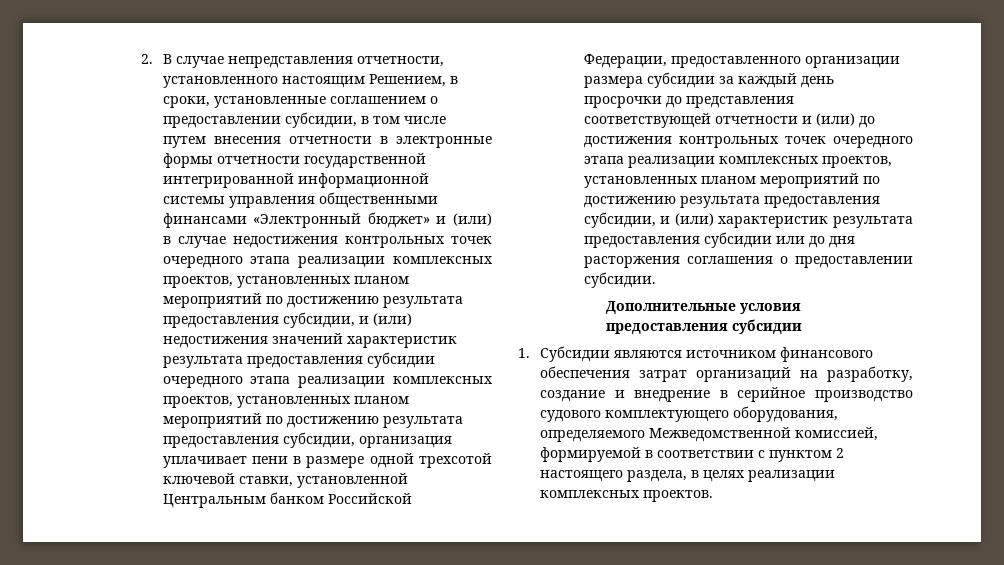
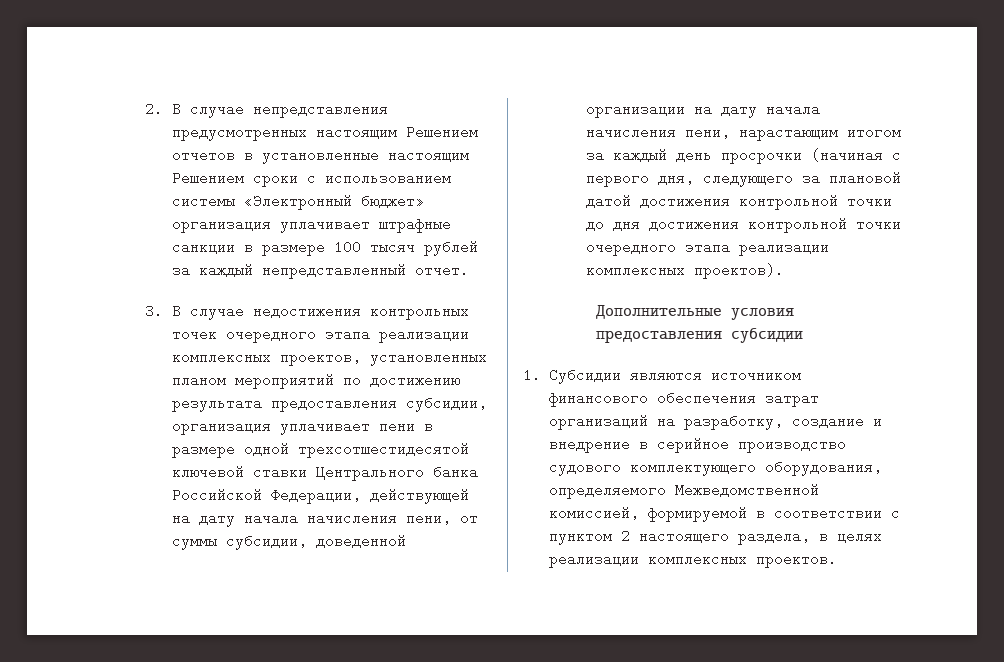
[356,56,444,67] [162,74,458,88] [162,96,438,108] [162,112,446,128] [162,136,493,148] [162,153,426,168] [162,173,429,188] [162,192,438,208] [162,212,493,228] [162,236,171,244] отчетности, установленного настоящим Решением, в сроки, установленные соглашением о предоставлении субсидии, в том числе путем внесения отчетности в электронные формы отчетности государственной интегрированной информационной системы управления общественными финансами «Электронный бюджет» и (или) в -> [171,123,478,141] [171,146,469,164] [171,169,451,187] [171,192,424,210] [171,215,451,233] [171,238,478,256] [171,261,469,279] [145,302,181,319] предусмотренных настоящим Решением отчетов в установленные настоящим Решением сроки с использованием системы «Электронный бюджет» организация уплачивает штрафные санкции в размере 100 тысяч рублей за каждый непредставленный отчет. // 3. В
[358,313,412,326] [162,333,457,348] [162,352,435,368] [162,376,493,388] [162,396,409,408] [162,413,463,428] [162,432,355,448] и (или) недостижения значений характеристик результата предоставления субсидии очередного этапа реализации комплексных проектов, установленных планом мероприятий по достижению результата предоставления субсидии, -> (487, 403) none
[419,453,492,468] [162,473,408,488] [162,492,412,508] [583,54,900,68] [583,72,834,88] [583,96,794,108] [583,113,875,128] [583,136,913,148] [583,156,892,168] [583,173,880,188] [583,196,880,208] [583,212,913,228] [583,232,855,248] [583,256,913,268] [583,272,656,288] трехсотой ключевой ставки, установленной Центральным банком Российской Федерации, предоставленного организации размера субсидии за каждый день просрочки до представления соответствующей отчетности и (или) до достижения контрольных точек очередного этапа реализации комплексных проектов, установленных планом мероприятий по достижению результата предоставления субсидии, и (или) характеристик результата предоставления субсидии или до дня расторжения соглашения о предоставлении субсидии. -> [297,440,469,458] [171,463,478,481] [171,486,469,504] [171,509,478,527] [171,532,406,550] [585,100,820,118] [585,123,901,141] [585,146,901,164] [585,169,901,187] [585,192,892,210] [585,215,901,233] [585,238,829,256] [585,261,784,279] трехсотшестидесятой ключевой ставки Центрального банка Российской Федерации, действующей на дату начала начисления пени, от суммы субсидии, доведенной организации на дату начала начисления пени, нарастающим итогом за каждый день просрочки (начиная с первого дня, следующего за плановой датой достижения контрольной точки до дня достижения контрольной точки очередного этапа реализации комплексных проектов).

